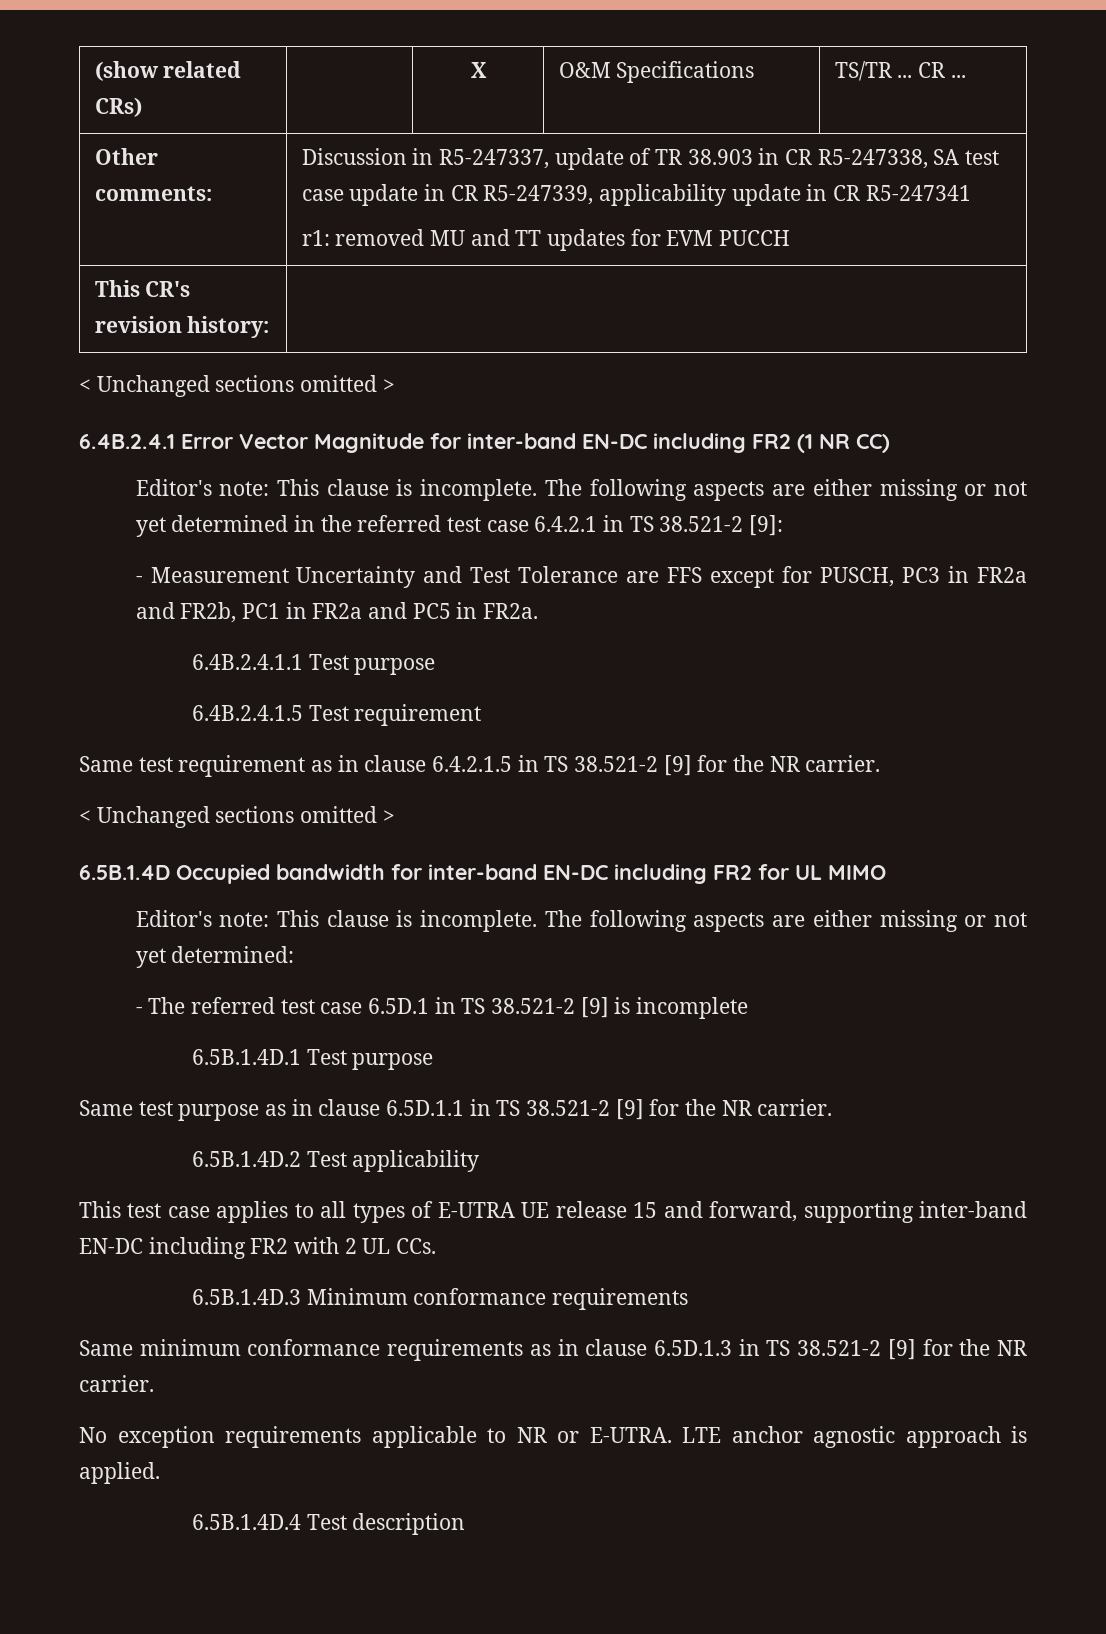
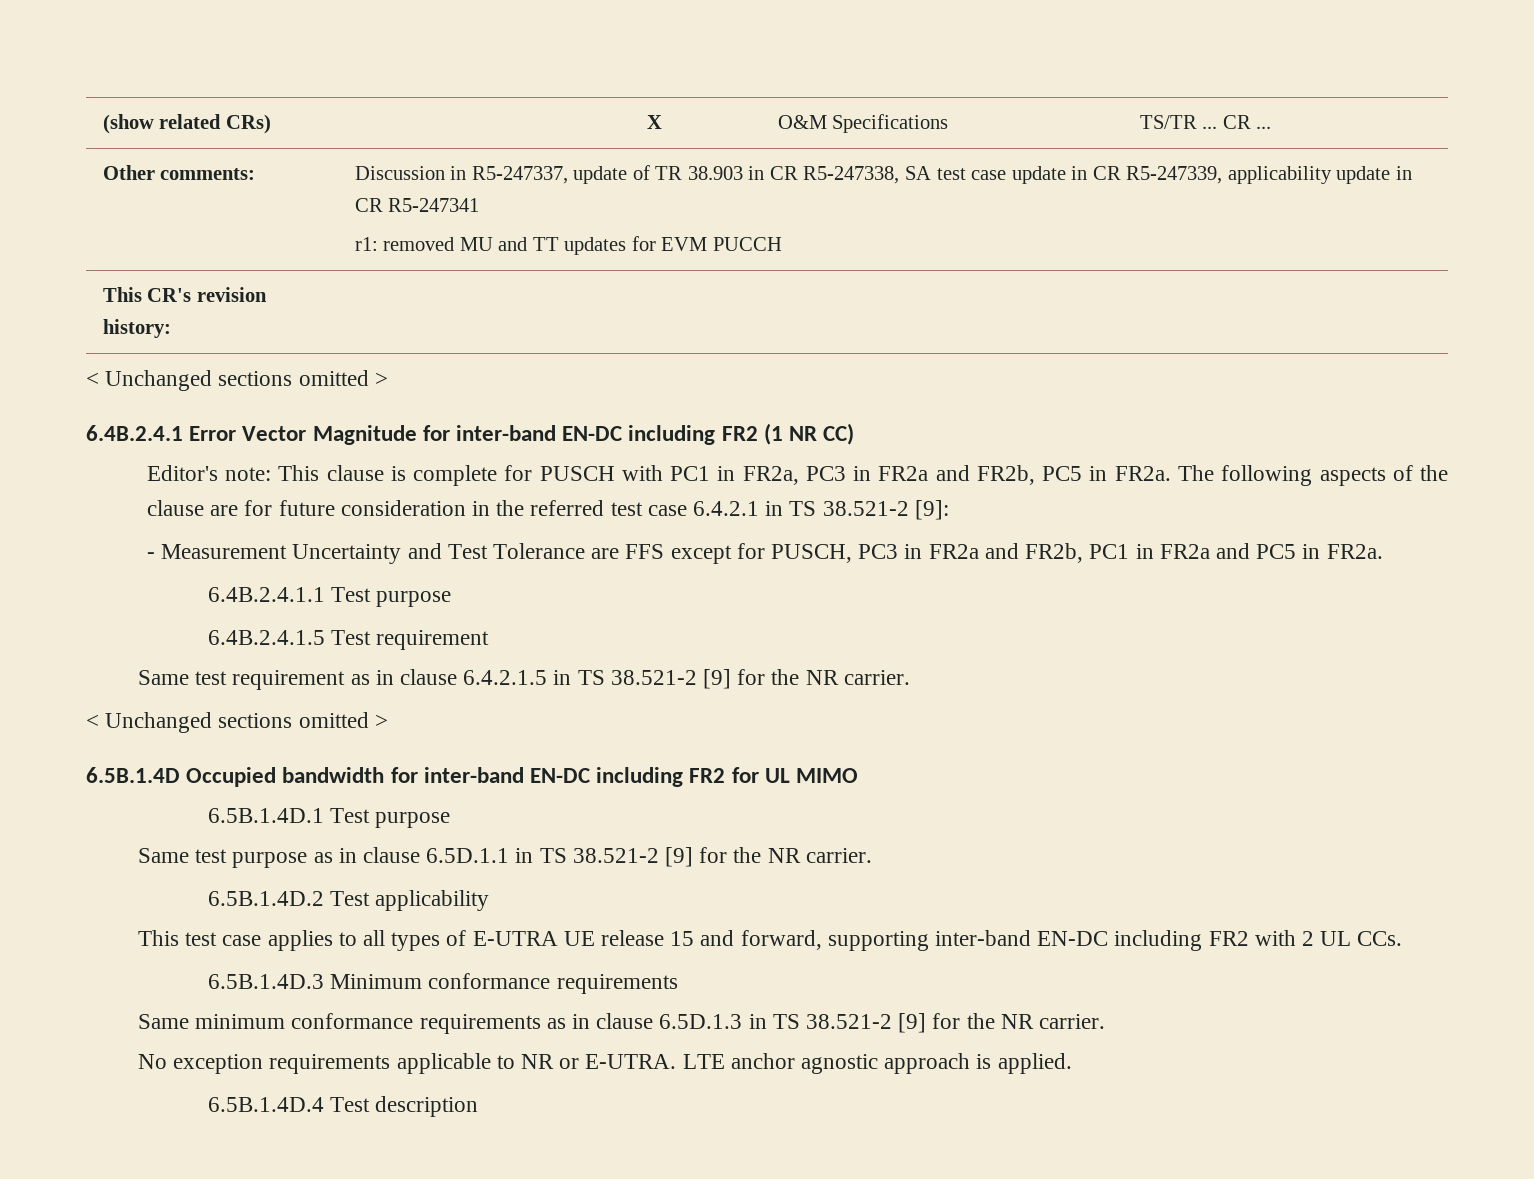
[420,479,1027,501] [135,515,289,537] incomplete. The following aspects are either missing or not yet determined -> [413,465,1448,486] [146,500,466,516] complete for PUSCH with PC1 in FR2a, PC3 in FR2a and FR2b, PC5 in FR2a. The following aspects of the clause are for future consideration
[135,910,1027,932] [135,946,295,968] [135,997,748,1019] // Editor's note: This clause is incomplete. The following aspects are either missing or not yet determined: // - The referred test case 6.5D.1 in TS 38.521-2 [9] is incomplete -> (859, 775) none

